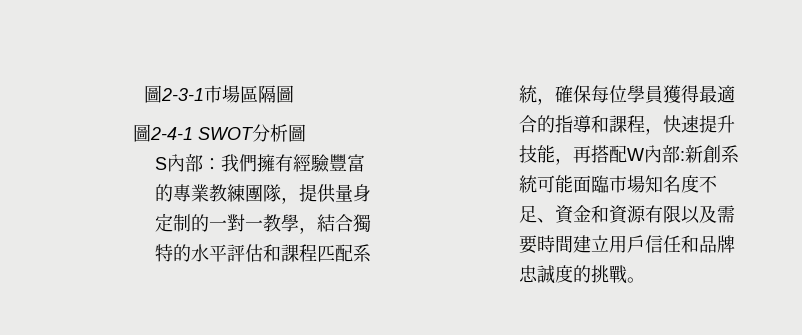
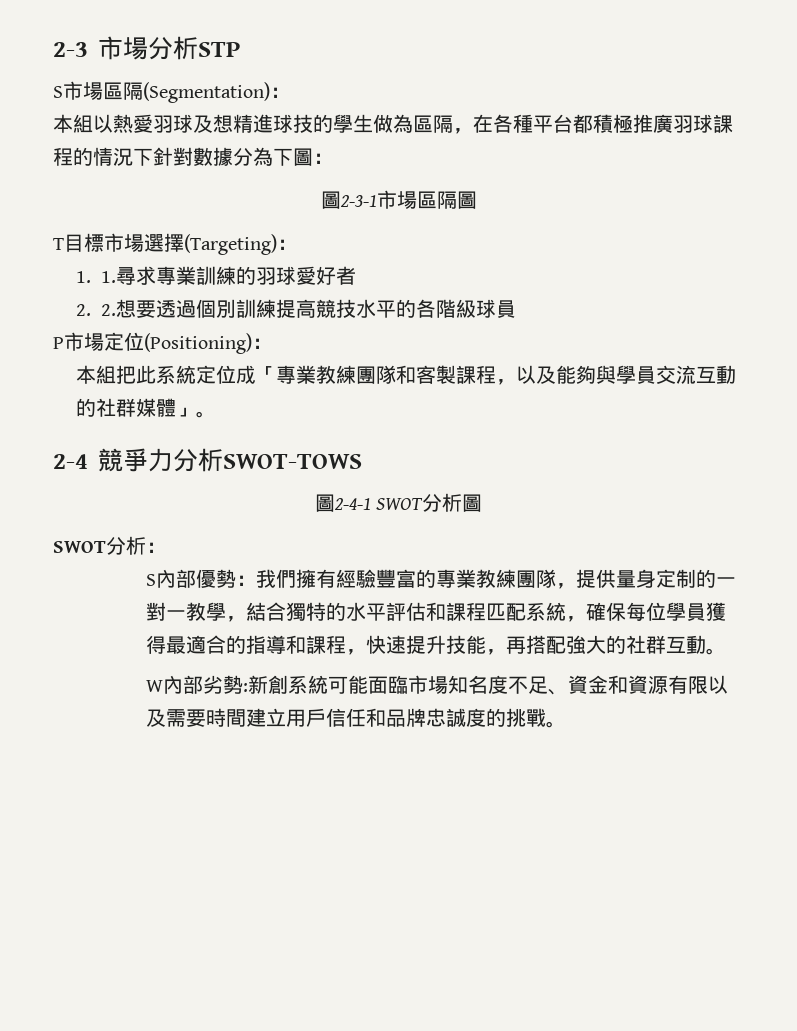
[144,85,294,103] 圖2-3-1市場區隔圖 -> [53,36,241,60] [53,81,290,103] [53,114,733,134] [53,147,333,166] [320,190,477,209] [53,233,297,255] [76,266,357,285] [76,299,517,318] [53,332,272,354] [76,365,737,385] [76,398,217,418] [53,448,362,472] 2-3市場分析STP // S市場區隔(Segmentation)： // 本組以熱愛羽球及想精進球技的學生做為區隔，在各種平台都積極推廣羽球課程的情況下針對數據分為下圖： // 圖2-3-1市場區隔圖 // T目標市場選擇(Targeting)： // 1. 1.尋求專業訓練的羽球愛好者 // 2. 2.想要透過個別訓練提高競技水平的各階級球員 // P市場定位(Positioning)： // 本組把此系統定位成「專業教練團隊和客製課程，以及能夠與學員交流互動的社群媒體」。 // 2-4競爭力分析SWOT-TOWS
(306, 133) none -> [53,536,166,555] // SWOT分析：
(203, 163) none -> [195,569,236,588] 優勢
(627, 154) none -> [565,635,726,655] 強大的社群互動。 //
(680, 154) none -> [202,675,243,694] 劣勢

